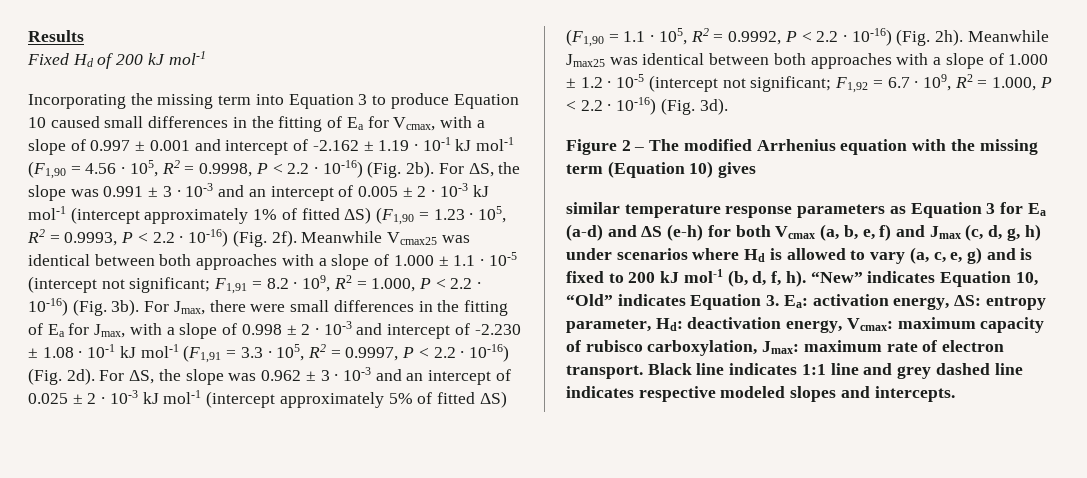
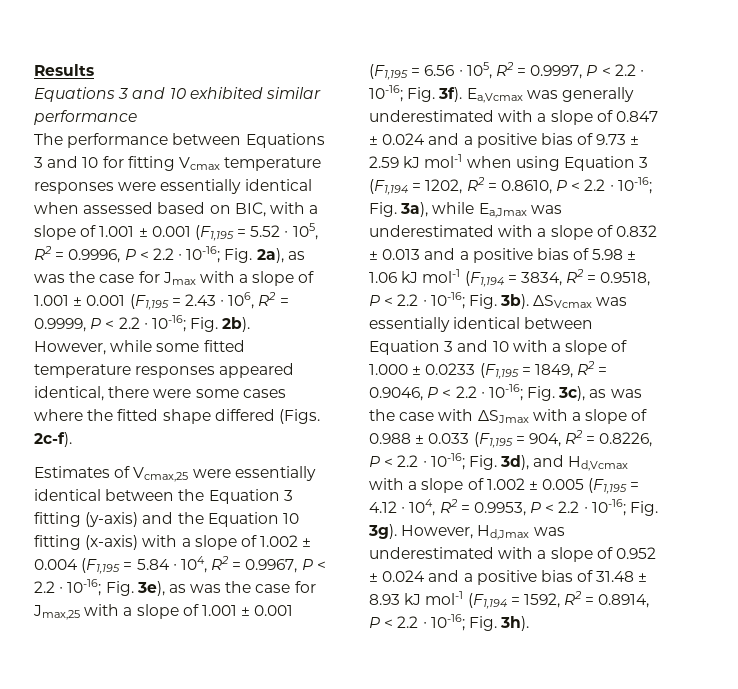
[27,51,206,69] [28,93,519,109] [28,116,485,132] [28,137,515,155] [28,160,521,179] [28,183,489,201] [28,206,506,225] [27,229,470,247] [28,252,517,270] [28,275,482,294] [28,298,508,316] [28,321,521,339] [28,344,263,363] Fixed Hd of 200 kJ mol-1 // Incorporating the missing term into Equation 3 to produce Equation 10 caused small differences in the fitting of Ea for Vcmax, with a slope of 0.997 ± 0.001 and intercept of -2.162 ± 1.19 ∙ 10-1 kJ mol-1 (F1,90 = 4.56 ∙ 105, R2 = 0.9998, P < 2.2 ∙ 10-16) (Fig. 2b). For ΔS, the slope was 0.991 ± 3 ∙ 10-3 and an intercept of 0.005 ± 2 ∙ 10-3 kJ mol-1 (intercept approximately 1% of fitted ΔS) (F1,90 = 1.23 ∙ 105, R2 = 0.9993, P < 2.2 ∙ 10-16) (Fig. 2f). Meanwhile Vcmax25 was identical between both approaches with a slope of 1.000 ± 1.1 ∙ 10-5 (intercept not significant; F1,91 = 8.2 ∙ 109, R2 = 1.000, P < 2.2 ∙ 10-16) (Fig. 3b). For Jmax, there were small differences in the fitting of Ea for Jmax, with a slope of 0.998 ± 2 ∙ 10-3 and intercept of -2.230 ± 1.08 ∙ 10-1 kJ mol-1 (F1,91 = 3.3 -> [34,87,321,102] [34,110,137,125] [34,133,325,148] [34,156,322,171] [34,179,312,194] [34,202,319,217] [34,223,318,241] [34,246,305,263] [34,271,315,286] [34,292,289,310] [34,315,251,332] [34,340,245,355] [34,363,295,378] [34,386,286,401] [34,409,320,424] [34,432,72,447] [34,466,316,482] [34,489,293,504] [34,512,299,527] [34,535,312,550] [34,556,326,574] [34,579,316,596] [33,604,294,620] [369,64,455,80] Equations 3 and 10 exhibited similar performance // The performance between Equations 3 and 10 for fitting Vcmax temperature responses were essentially identical when assessed based on BIC, with a slope of 1.001 ± 0.001 (F1,195 = 5.52 ∙ 105, R2 = 0.9996, P < 2.2 ∙ 10-16; Fig. 2a), as was the case for Jmax with a slope of 1.001 ± 0.001 (F1,195 = 2.43 ∙ 106, R2 = 0.9999, P < 2.2 ∙ 10-16; Fig. 2b). However, while some fitted temperature responses appeared identical, there were some cases where the fitted shape differed (Figs. 2c-f). // Estimates of Vcmax,25 were essentially identical between the Equation 3 fitting (y-axis) and the Equation 10 fitting (x-axis) with a slope of 1.002 ± 0.004 (F1,195 = 5.84 ∙ 104, R2 = 0.9967, P < 2.2 ∙ 10-16; Fig. 3e), as was the case for Jmax,25 with a slope of 1.001 ± 0.001 (F1,195 = 6.56
[469,344,510,362] [28,367,511,385] [28,390,507,408] [566,28,1049,47] [566,53,1049,69] [566,74,1052,93] [566,97,728,115] [566,139,1038,155] [566,161,757,178] [566,202,1046,218] [566,224,1041,241] [566,247,1033,264] [566,269,1038,287] [566,294,1046,310] [566,317,1045,333] [566,340,1005,356] [566,363,1023,379] [566,386,955,402] 10-16) (Fig. 2d). For ΔS, the slope was 0.962 ± 3 ∙ 10-3 and an intercept of 0.025 ± 2 ∙ 10-3 kJ mol-1 (intercept approximately 5% of fitted ΔS) (F1,90 = 1.1 ∙ 105, R2 = 0.9992, P < 2.2 ∙ 10-16) (Fig. 2h). Meanwhile Jmax25 was identical between both approaches with a slope of 1.000 ± 1.2 ∙ 10-5 (intercept not significant; F1,92 = 6.7 ∙ 109, R2 = 1.000, P < 2.2 ∙ 10-16) (Fig. 3d). // Figure 2 – The modified Arrhenius equation with the missing term (Equation 10) gives // similar temperature response parameters as Equation 3 for Ea (a-d) and ΔS (e-h) for both Vcmax (a, b, e, f) and Jmax (c, d, g, h) under scenarios where Hd is allowed to vary (a, c, e, g) and is fixed to 200 kJ mol-1 (b, d, f, h). “New” indicates Equation 10, “Old” indicates Equation 3. Ea: activation energy, ΔS: entropy parameter, Hd: deactivation energy, Vcmax: maximum capacity of rubisco carboxylation, Jmax: maximum rate of electron transport. Black line indicates 1:1 line and grey dashed line indicates respective modeled slopes and intercepts. -> [369,85,634,103] [369,110,658,125] [369,133,640,148] [369,154,649,171] [369,177,652,195] [369,202,562,218] [369,225,657,240] [369,248,637,263] [369,269,651,287] [369,292,628,309] [369,317,594,332] [369,340,628,355] [369,361,608,379] [369,384,642,401] [369,409,648,424] [369,430,653,448] [369,453,629,471] [369,478,640,494] [369,499,659,516] [368,524,565,540] [369,547,656,562] [369,570,648,585] [369,591,650,609] [369,614,530,631] 10-16; Fig. 3f). Ea,Vcmax was generally underestimated with a slope of 0.847 ± 0.024 and a positive bias of 9.73 ± 2.59 kJ mol-1 when using Equation 3 (F1,194 = 1202, R2 = 0.8610, P < 2.2 ∙ 10-16; Fig. 3a), while Ea,Jmax was underestimated with a slope of 0.832 ± 0.013 and a positive bias of 5.98 ± 1.06 kJ mol-1 (F1,194 = 3834, R2 = 0.9518, P < 2.2 ∙ 10-16; Fig. 3b). ΔSVcmax was essentially identical between Equation 3 and 10 with a slope of 1.000 ± 0.0233 (F1,195 = 1849, R2 = 0.9046, P < 2.2 ∙ 10-16; Fig. 3c), as was the case with ΔSJmax with a slope of 0.988 ± 0.033 (F1,195 = 904, R2 = 0.8226, P < 2.2 ∙ 10-16; Fig. 3d), and Hd,Vcmax with a slope of 1.002 ± 0.005 (F1,195 = 4.12 ∙ 104, R2 = 0.9953, P < 2.2 ∙ 10-16; Fig. 3g). However, Hd,Jmax was underestimated with a slope of 0.952 ± 0.024 and a positive bias of 31.48 ± 8.93 kJ mol-1 (F1,194 = 1592, R2 = 0.8914, P < 2.2 ∙ 10-16; Fig. 3h).

